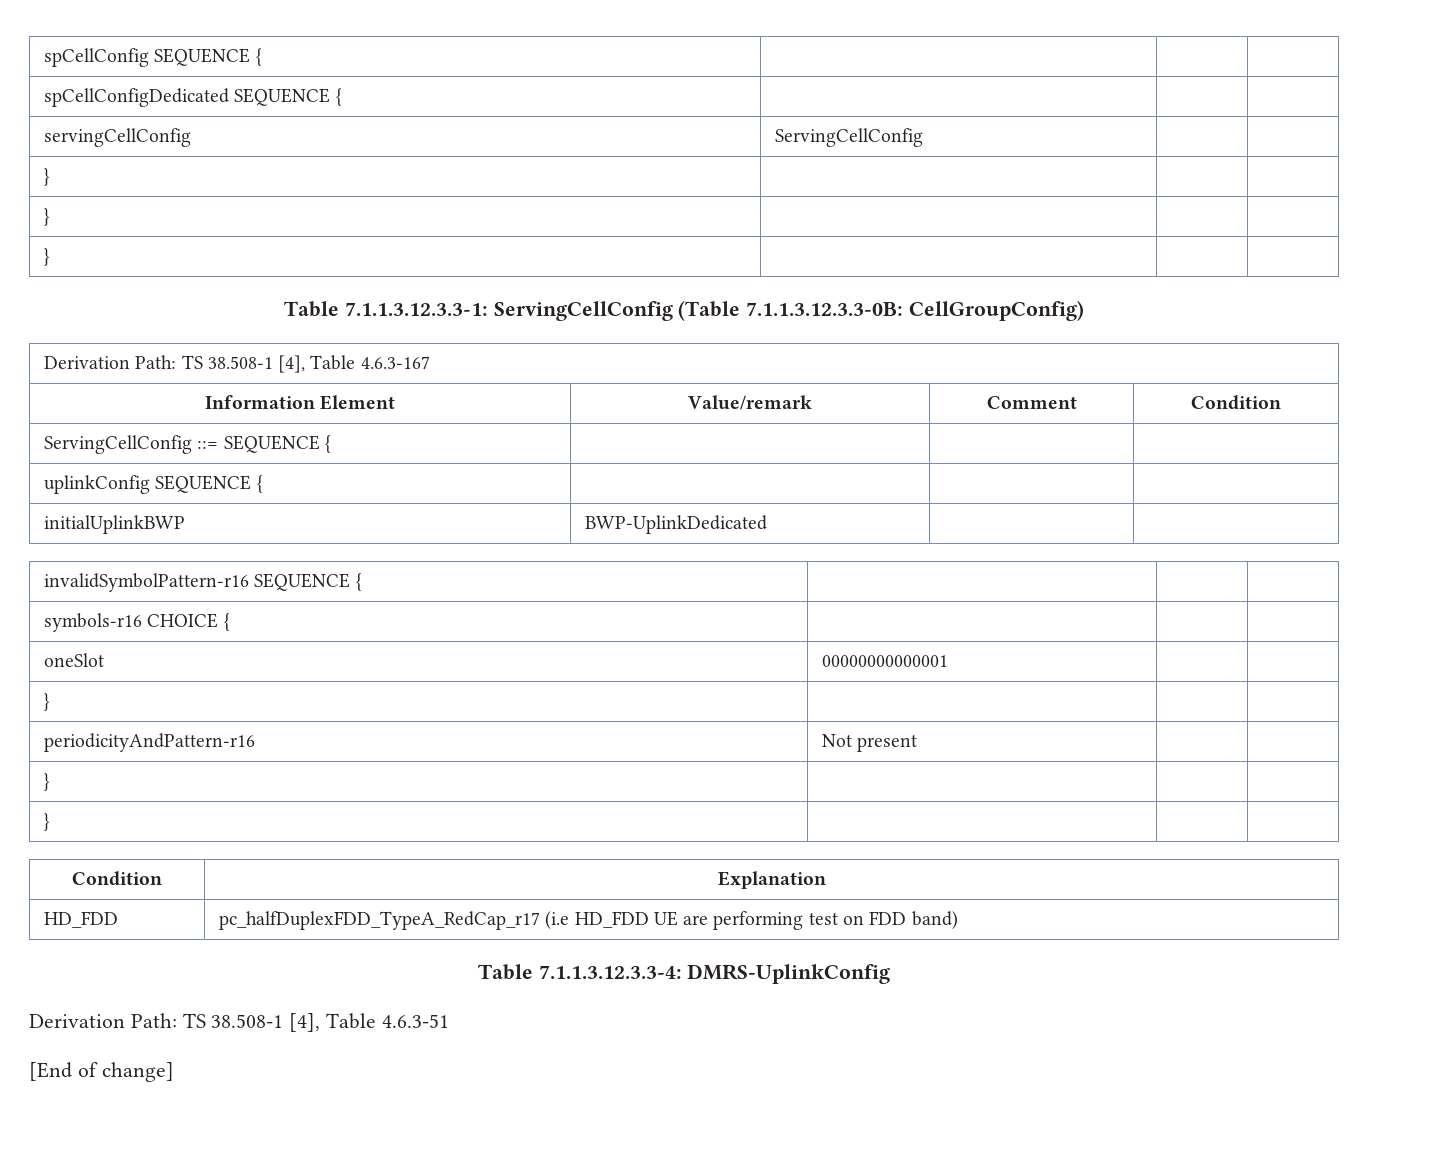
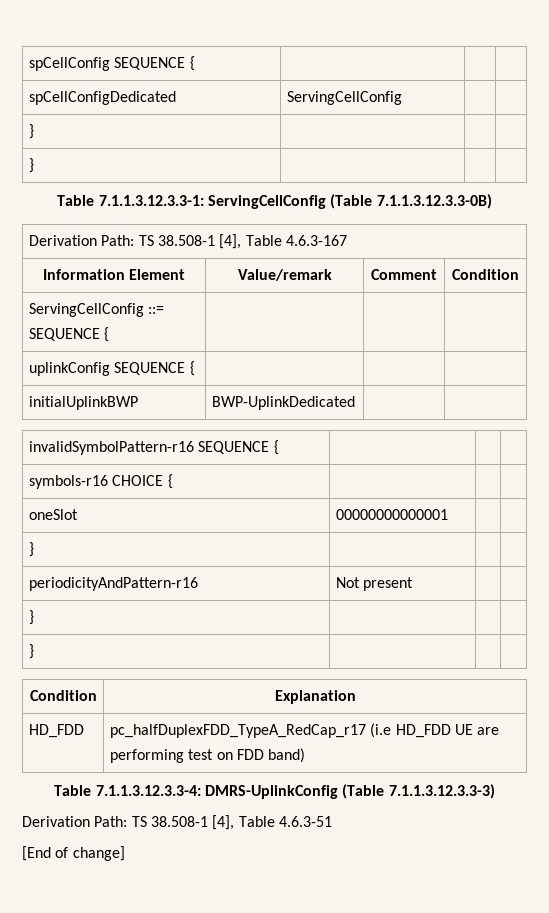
[234,88,342,106] [44,128,192,147] SEQUENCE { | | | // servingCellConfig -> (176, 98) none
[44,248,51,266] // } | | | -> (34, 165) none
[746,300,1085,321] 7.1.1.3.12.3.3-0B: CellGroupConfig) -> [376,194,492,209] 7.1.1.3.12.3.3-0B)
(891, 974) none -> [342,784,495,799] (Table 7.1.1.3.12.3.3-3)

